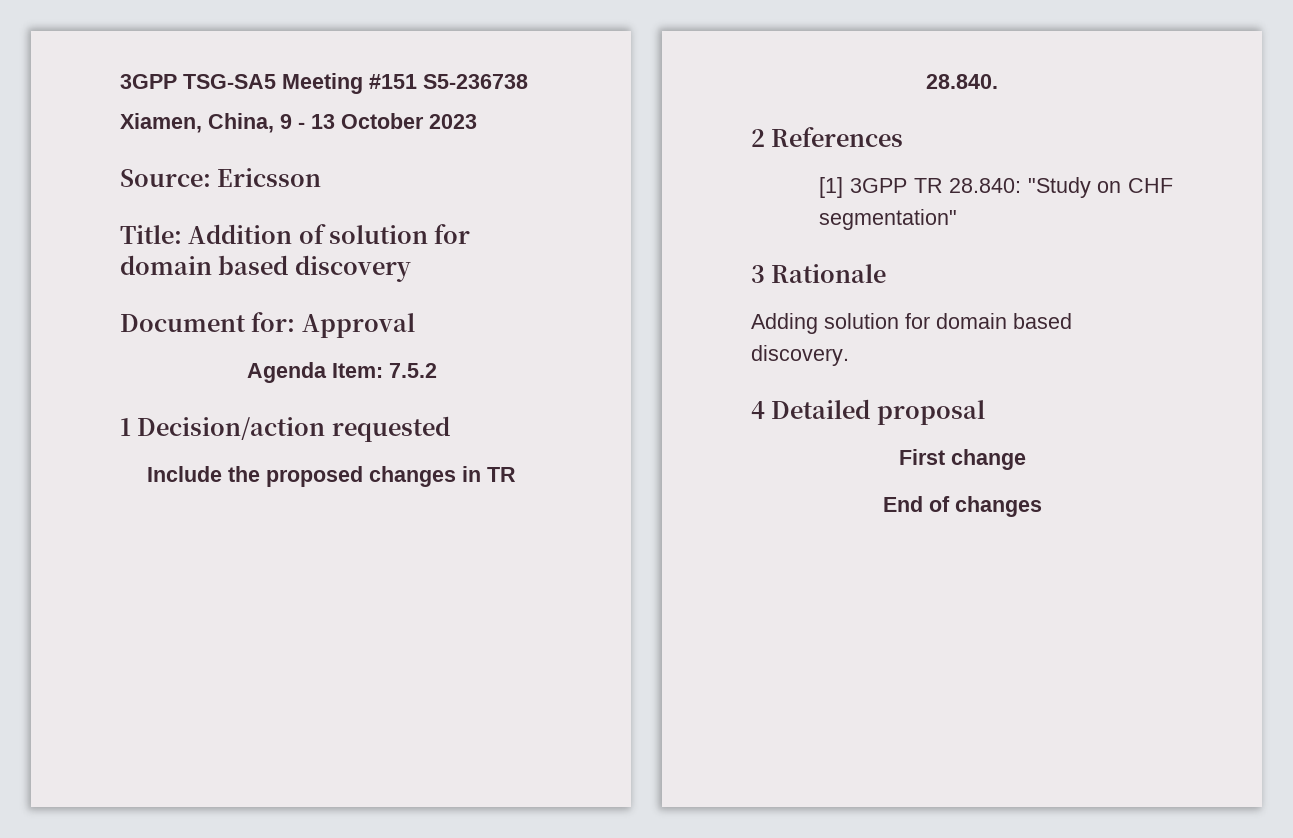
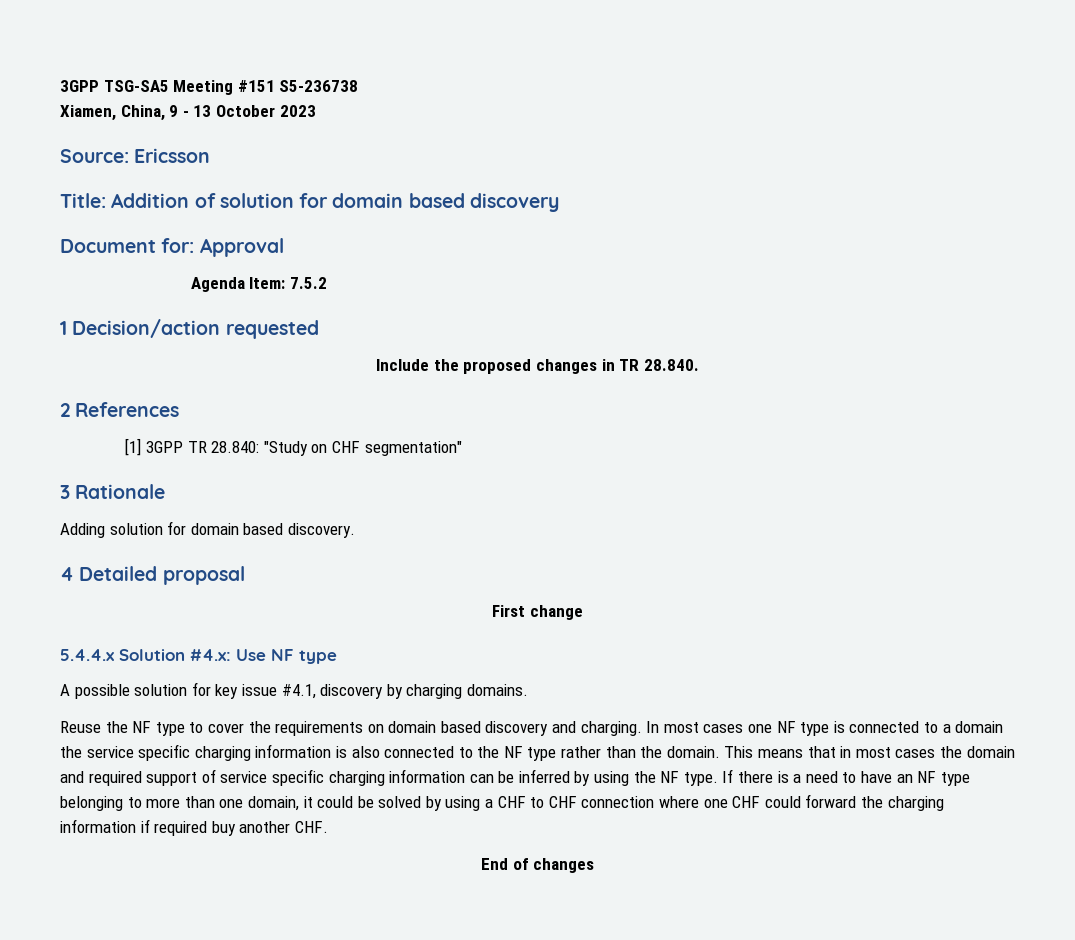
(1026, 459) none -> [60,649,337,664] [60,682,528,699] [60,721,1004,736] [60,744,1015,761] [60,769,970,786] [60,794,944,811] [60,819,328,836] // 5.4.4.x Solution #4.x: Use NF type // A possible solution for key issue #4.1, discovery by charging domains. // Reuse the NF type to cover the requirements on domain based discovery and charging. In most cases one NF type is connected to a domain the service specific charging information is also connected to the NF type rather than the domain. This means that in most cases the domain and required support of service specific charging information can be inferred by using the NF type. If there is a need to have an NF type belonging to more than one domain, it could be solved by using a CHF to CHF connection where one CHF could forward the charging information if required buy another CHF.

